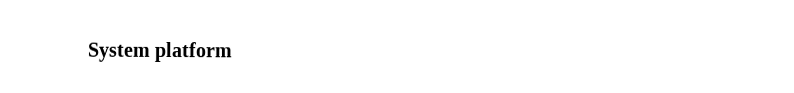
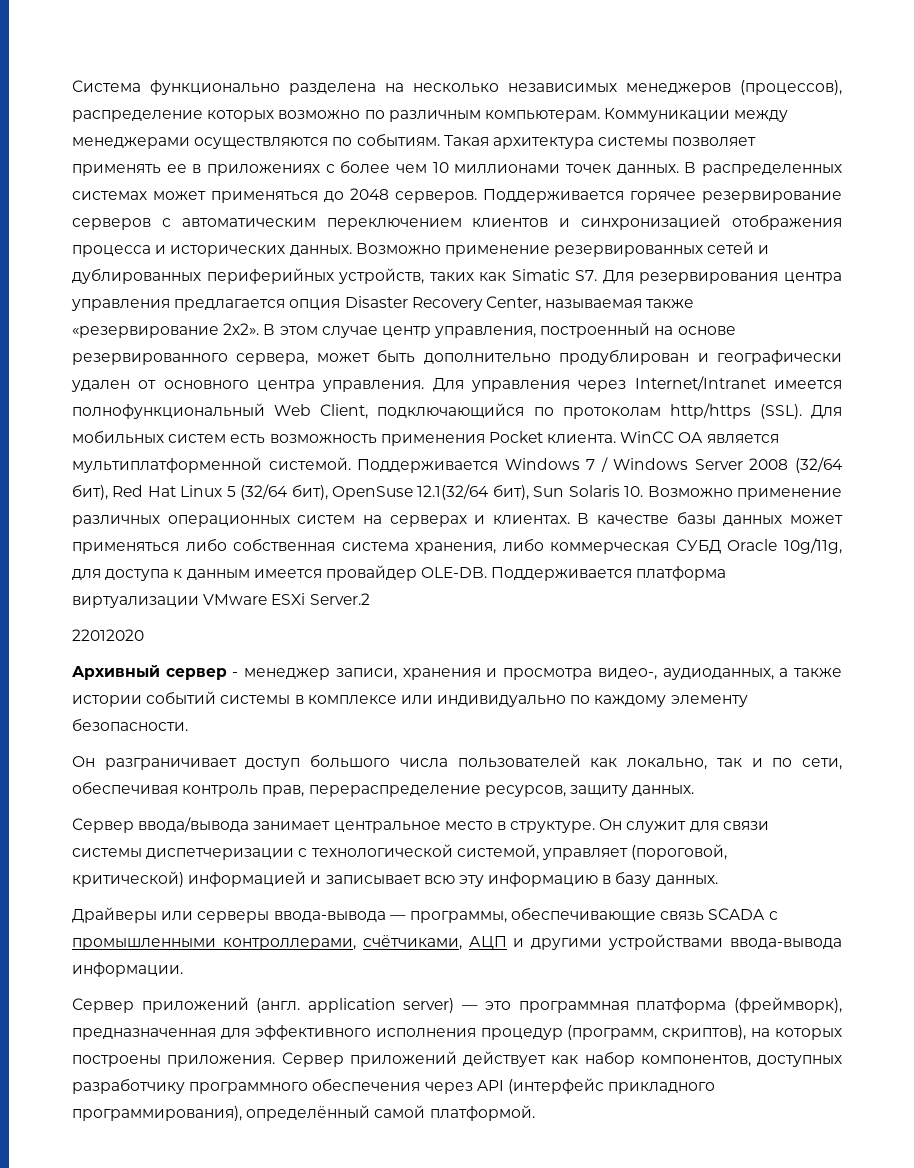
[87,41,234,63] System platform -> [72,80,842,95] [72,108,789,122] [72,133,757,149] [72,160,842,176] [72,188,842,203] [72,214,843,230] [72,241,770,257] [72,268,842,284] [71,296,695,311] [72,322,736,338] [72,349,843,365] [71,376,842,392] [72,403,842,419] [72,430,779,446] [72,457,843,473] [72,484,843,500] [72,511,843,527] [72,538,842,554] [72,565,727,581] [72,593,370,608] [72,629,144,641] [72,665,843,680] [72,691,748,707] [72,718,188,731] [72,754,843,770] [72,781,695,797] [72,817,769,833] [72,844,728,860] [72,871,718,887] [72,907,778,923] [72,934,843,950] [72,962,183,977] [72,997,842,1013] [72,1025,842,1040] [72,1051,842,1067] [72,1078,716,1094] [72,1105,535,1121] Система функционально разделена на несколько независимых менеджеров (процессов), распределение которых возможно по различным компьютерам. Коммуникации между менеджерами осуществляются по событиям. Такая архитектура системы позволяет применять ее в приложениях с более чем 10 миллионами точек данных. В распределенных системах может применяться до 2048 серверов. Поддерживается горячее резервирование серверов с автоматическим переключением клиентов и синхронизацией отображения процесса и исторических данных. Возможно применение резервированных сетей и дублированных периферийных устройств, таких как Simatic S7. Для резервирования центра управления предлагается опция Disaster Recovery Center, называемая также «резервирование 2х2». В этом случае центр управления, построенный на основе резервированного сервера, может быть дополнительно продублирован и географически удален от основного центра управления. Для управления через Internet/Intranet имеется полнофункциональный Web Client, подключающийся по протоколам http/https (SSL). Для мобильных систем есть возможность применения Pocket клиента. WinCC OA является мультиплатформенной системой. Поддерживается Windows 7 / Windows Server 2008 (32/64 бит), Red Hat Linux 5 (32/64 бит), OpenSuse 12.1(32/64 бит), Sun Solaris 10. Возможно применение различных операционных систем на серверах и клиентах. В качестве базы данных может применяться либо собственная система хранения, либо коммерческая СУБД Oracle 10g/11g, для доступа к данным имеется провайдер OLE-DB. Поддерживается платформа виртуализации VMware ESXi Server.2 // 22012020 // Архивный сервер - менеджер записи, хранения и просмотра видео-, аудиоданных, а также истории событий системы в комплексе или индивидуально по каждому элементу безопасности. // Он разграничивает доступ большого числа пользователей как локально, так и по сети, обеспечивая контроль прав, перераспределение ресурсов, защиту данных. // Сервер ввода/вывода занимает центральное место в структуре. Он служит для связи системы диспетчеризации с технологической системой, управляет (пороговой, критической) информацией и записывает всю эту информацию в базу данных. // Драйверы или серверы ввода-вывода — программы, обеспечивающие связь SCADA с промышленными контроллерами, счётчиками, АЦП и другими устройствами ввода-вывода информации. // Сервер приложений (англ. application server) — это программная платформа (фреймворк), предназначенная для эффективного исполнения процедур (программ, скриптов), на которых построены приложения. Сервер приложений действует как набор компонентов, доступных разработчику программного обеспечения через API (интерфейс прикладного программирования), определённый самой платформой.

